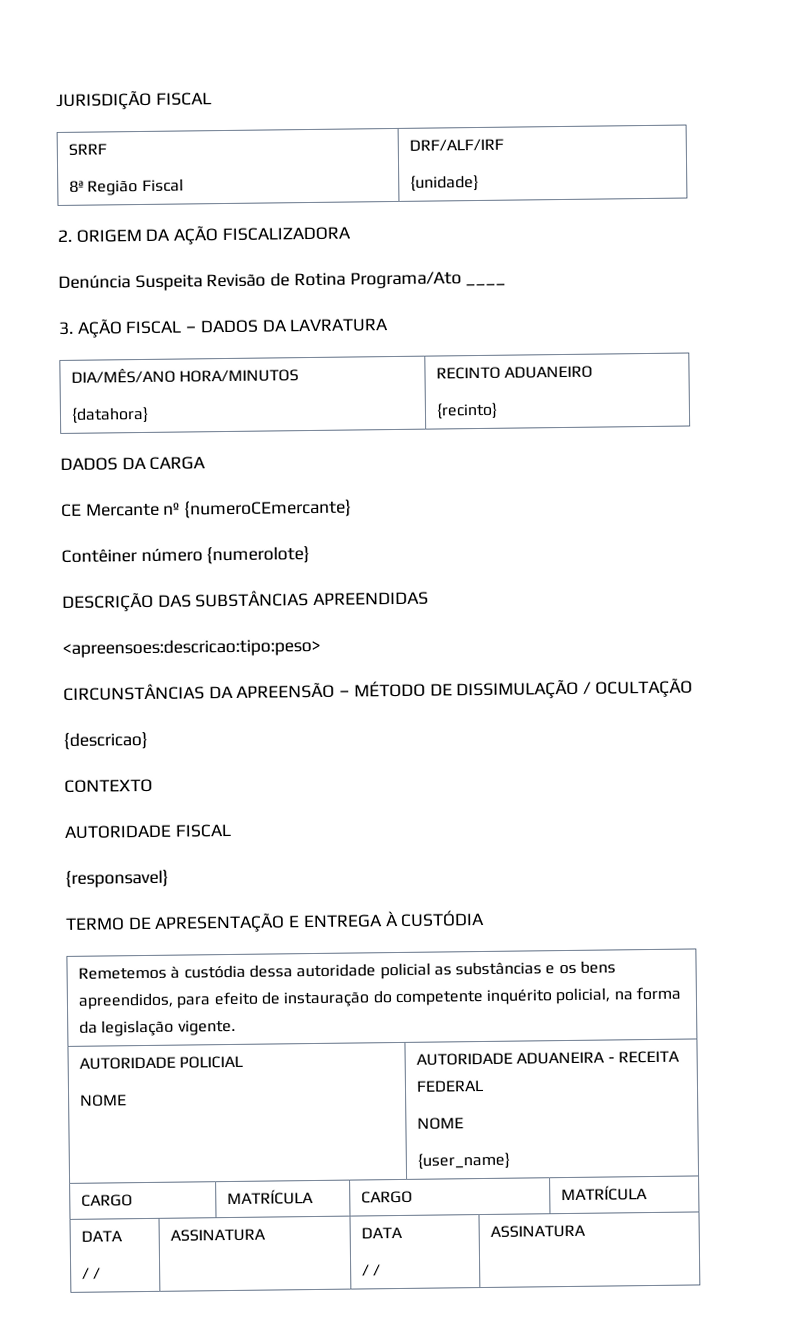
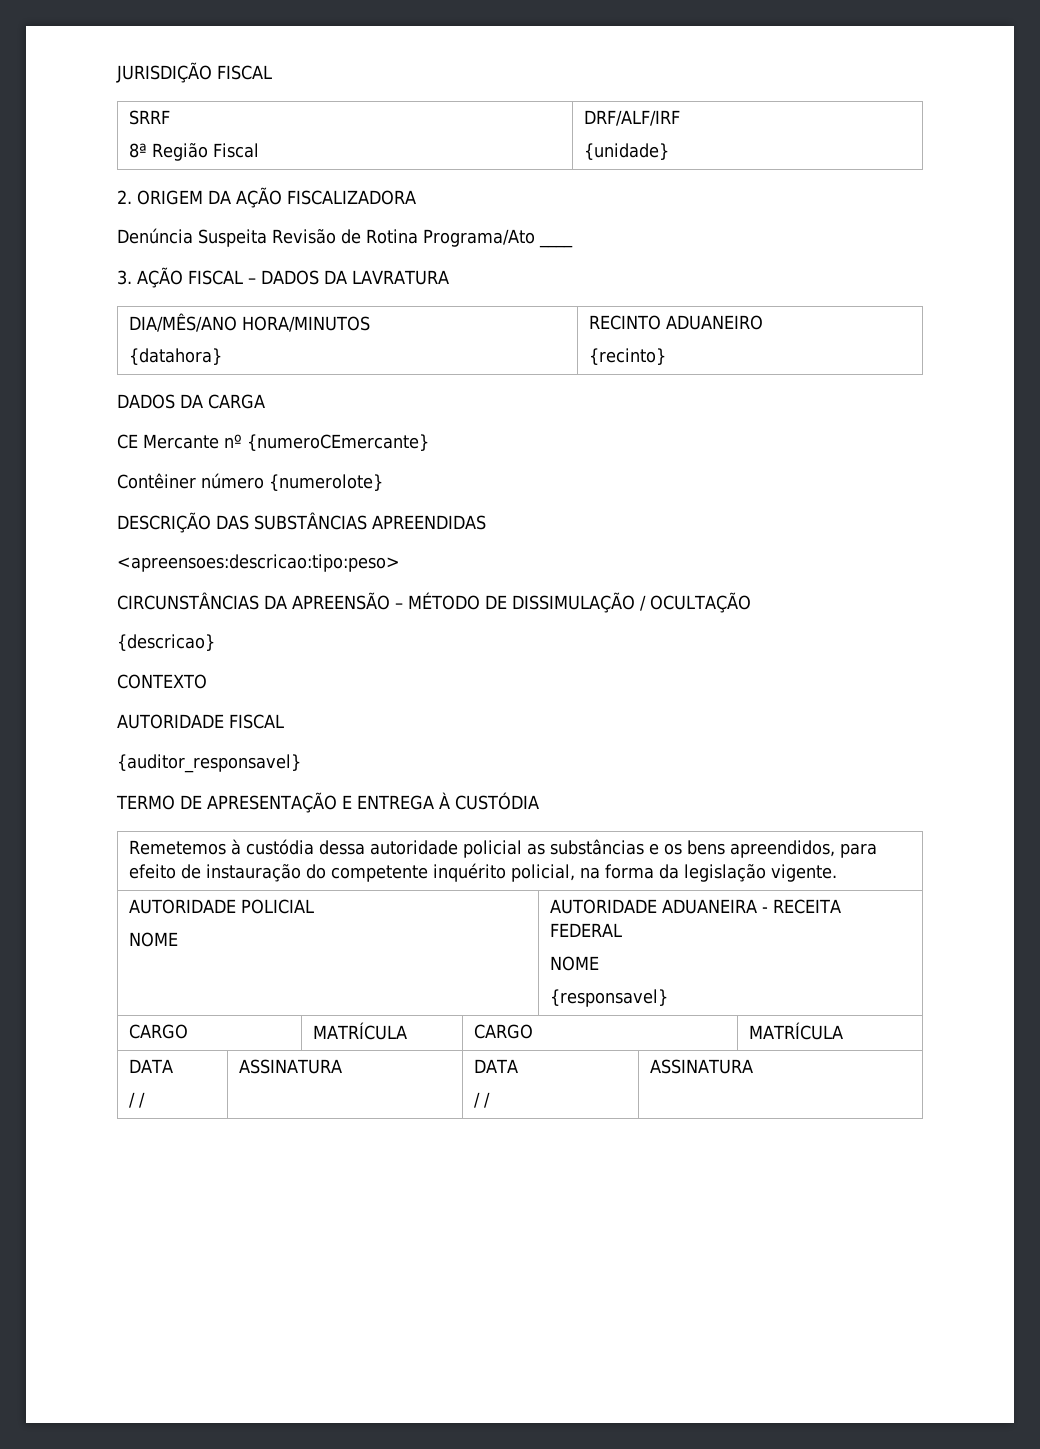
[65,869,169,888] {responsavel} -> [117,754,301,773] {auditor_responsavel}
[416,1152,510,1170] {user_name} -> [549,989,668,1007] {responsavel}

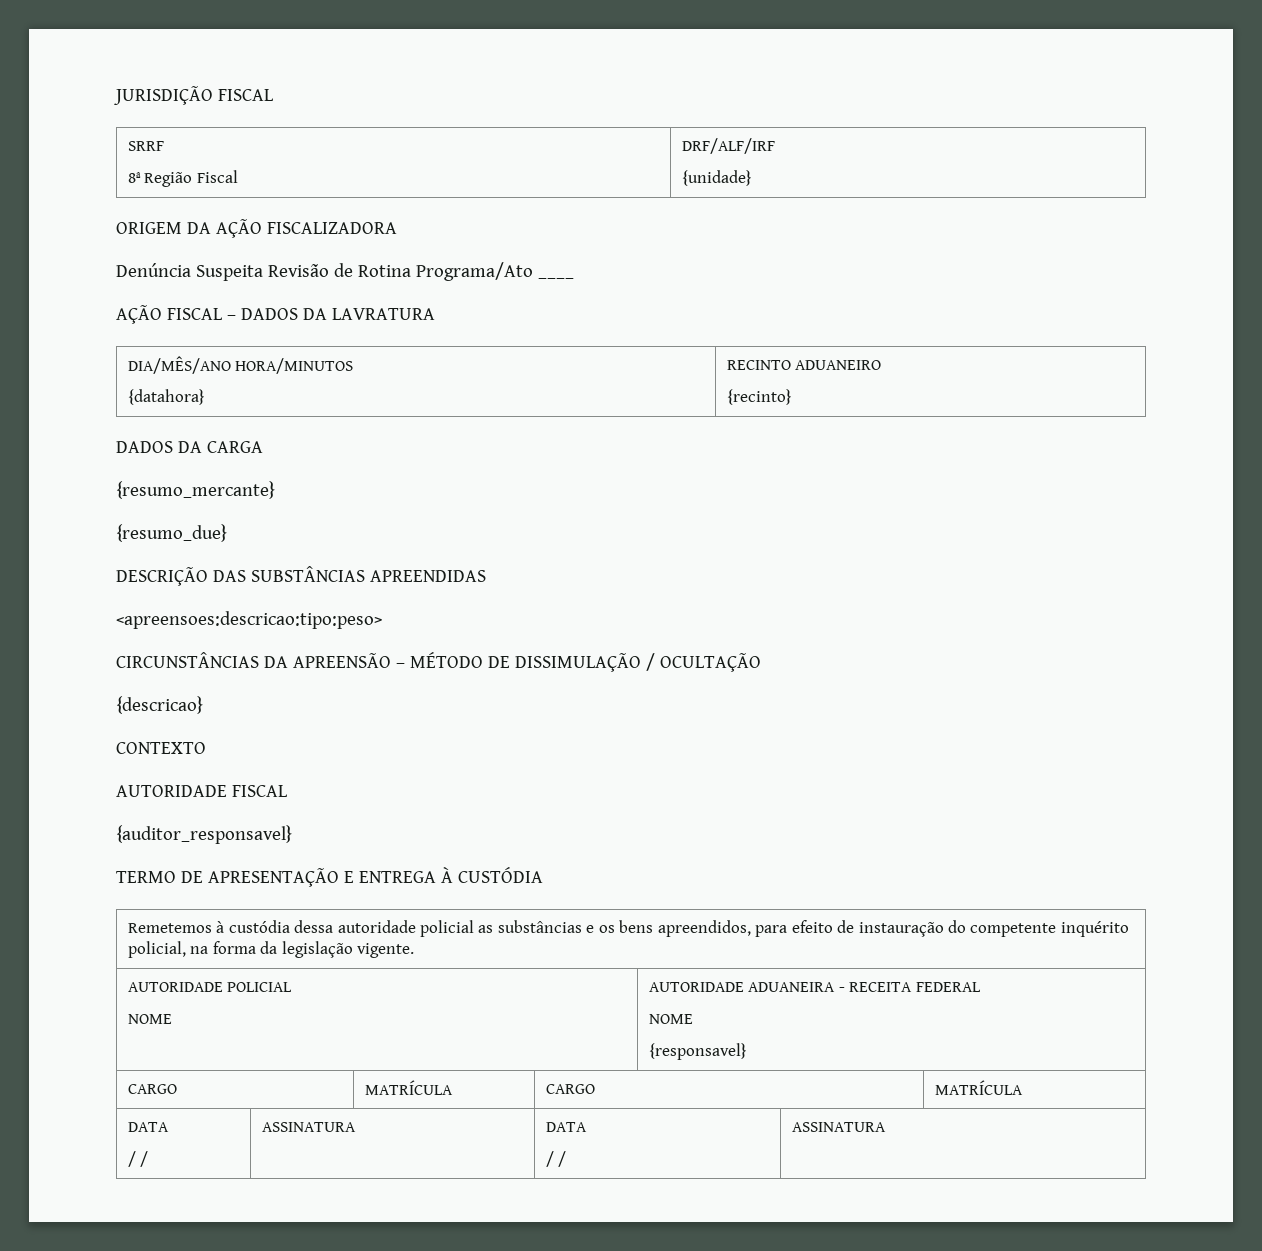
[117,190,132,204] 2. -> (752, 178) none
[117,270,132,285] 3. -> (574, 278) none
[117,434,429,451] [117,473,383,491] CE Mercante nº {numeroCEmercante} // Contêiner número {numerolote} -> [116,481,275,499] [116,524,227,542] {resumo_mercante} // {resumo_due}

